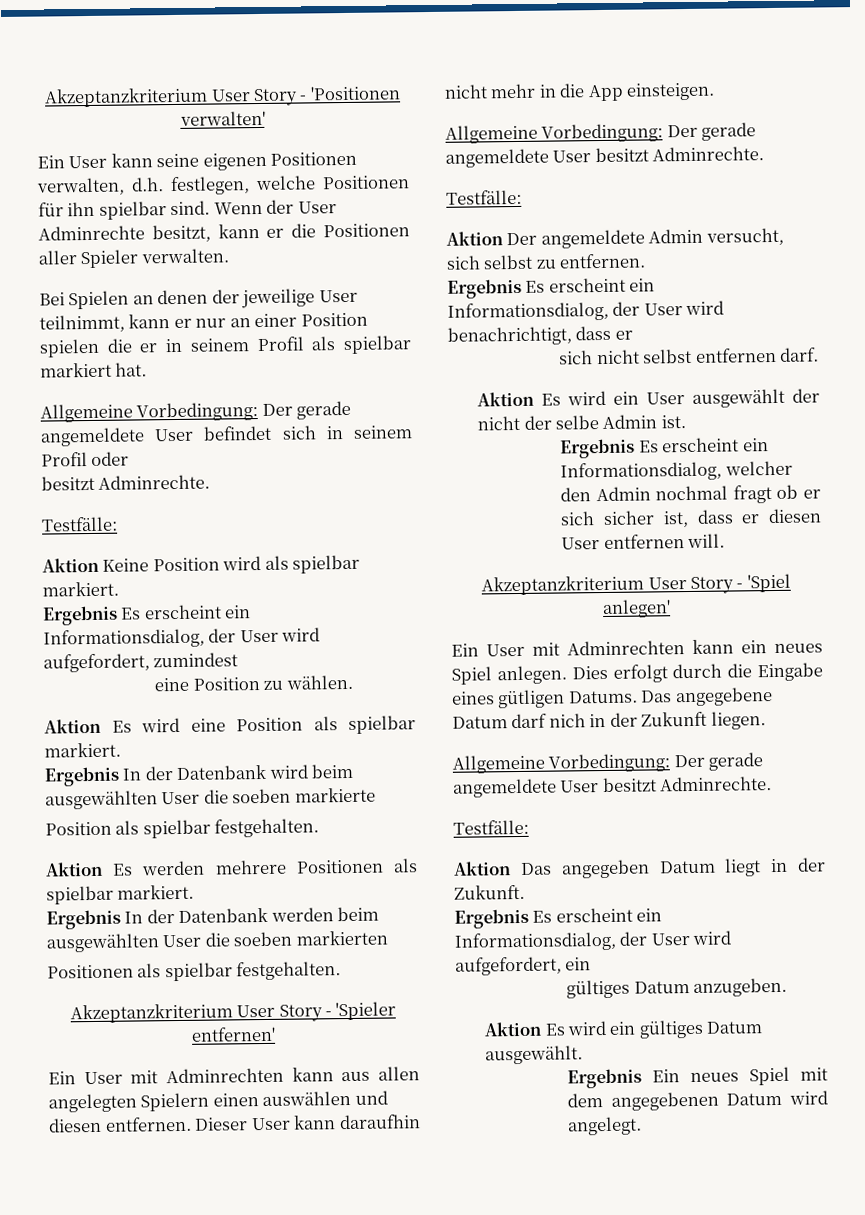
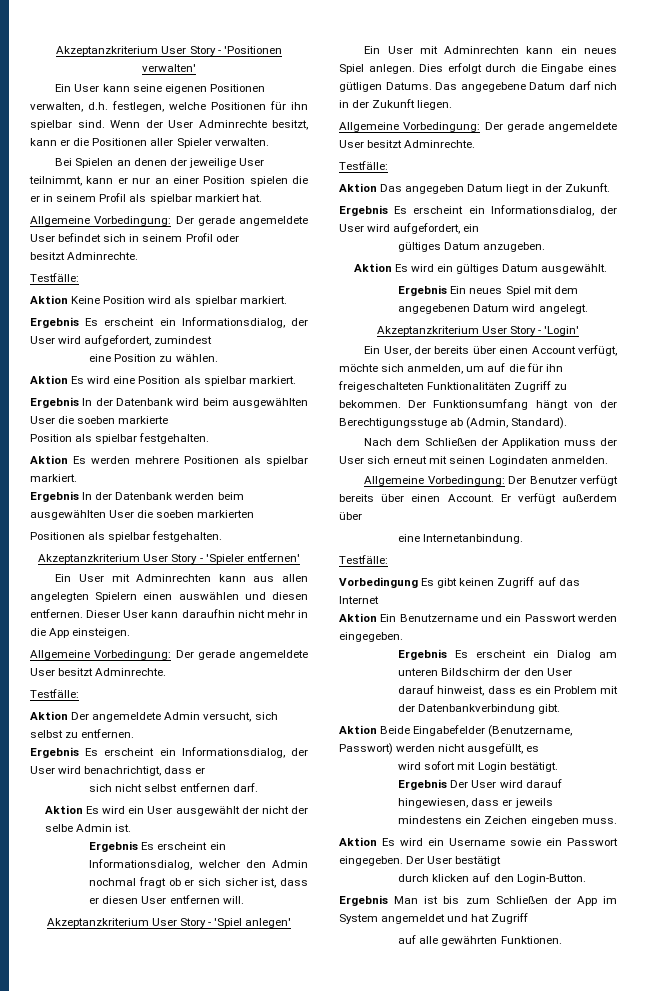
(643, 1126) none -> [376,326,580,336] [364,345,617,356] [339,363,563,374] [338,381,568,392] [339,399,617,410] [339,417,568,429] [364,438,617,448] [339,456,608,466] [364,475,618,486] [339,493,617,504] [339,512,362,520] [398,534,524,544] [339,555,388,564] [339,577,580,588] [339,596,379,604] [339,613,617,622] [339,632,403,642] [398,649,617,660] [398,668,572,676] [398,685,618,696] [398,704,561,714] [339,725,573,737] [339,743,540,755] [398,761,558,772] [398,779,562,790] [398,798,553,808] [398,816,617,826] [339,837,618,846] [339,856,502,866] [398,873,586,884] [339,895,617,906] [339,913,529,924] [398,935,562,946] // Akzeptanzkriterium User Story - 'Login' // Ein User, der bereits über einen Account verfügt, möchte sich anmelden, um auf die für ihn freigeschalteten Funktionalitäten Zugriff zu bekommen. Der Funktionsumfang hängt von der Berechtigungsstuge ab (Admin, Standard). // Nach dem Schließen der Applikation muss der User sich erneut mit seinen Logindaten anmelden. // Allgemeine Vorbedingung: Der Benutzer verfügt bereits über einen Account. Er verfügt außerdem über // eine Internetanbindung. // Testfälle: // Vorbedingung Es gibt keinen Zugriff auf das Internet // Aktion Ein Benutzername und ein Passwort werden eingegeben. // Ergebnis Es erscheint ein Dialog am unteren Bildschirm der den User // darauf hinweist, dass es ein Problem mit der Datenbankverbindung gibt. // Aktion Beide Eingabefelder (Benutzername, Passwort) werden nicht ausgefüllt, es // wird sofort mit Login bestätigt. // Ergebnis Der User wird darauf hingewiesen, dass er jeweils mindestens ein Zeichen eingeben muss. // Aktion Es wird ein Username sowie ein Passwort eingegeben. Der User bestätigt // durch klicken auf den Login-Button. // Ergebnis Man ist bis zum Schließen der App im System angemeldet und hat Zugriff // auf alle gewährten Funktionen.

